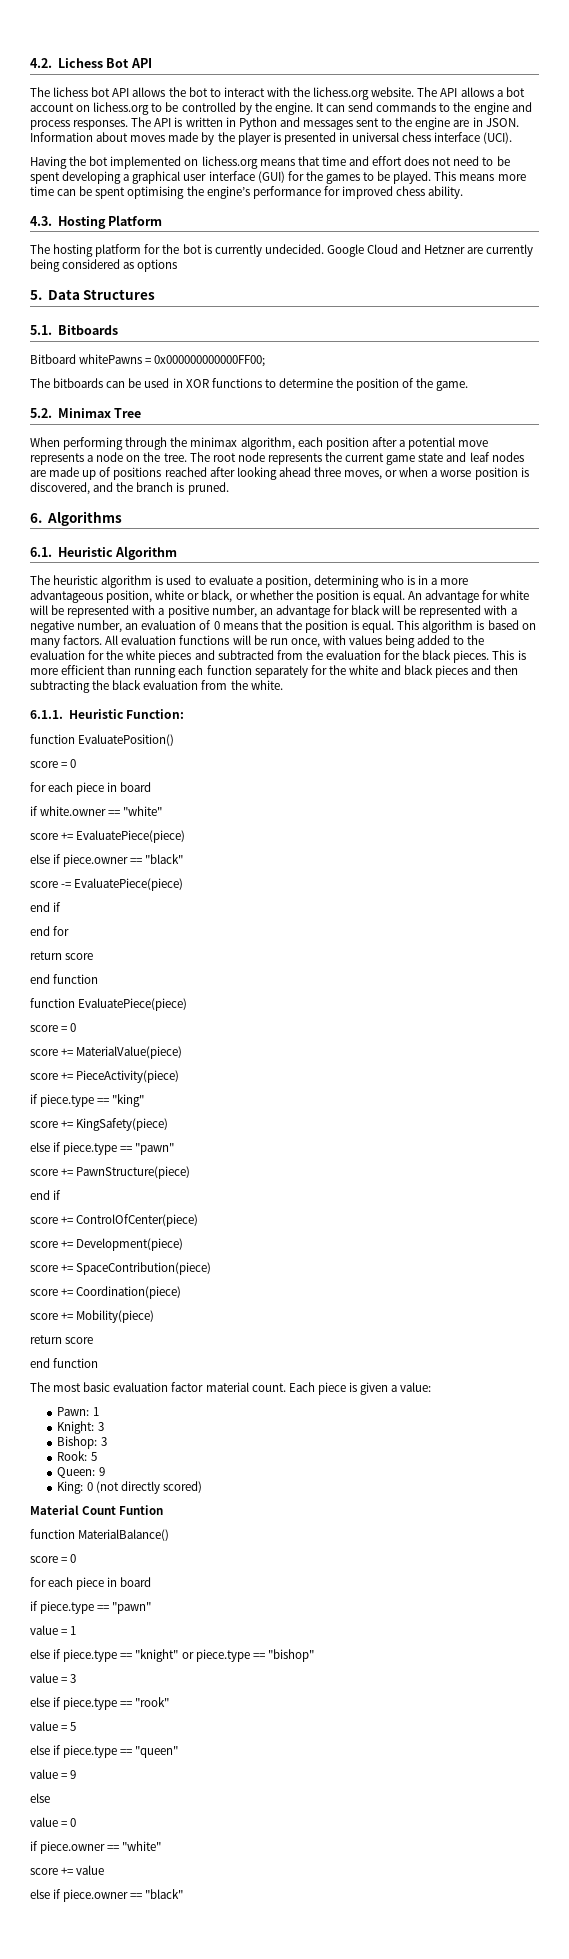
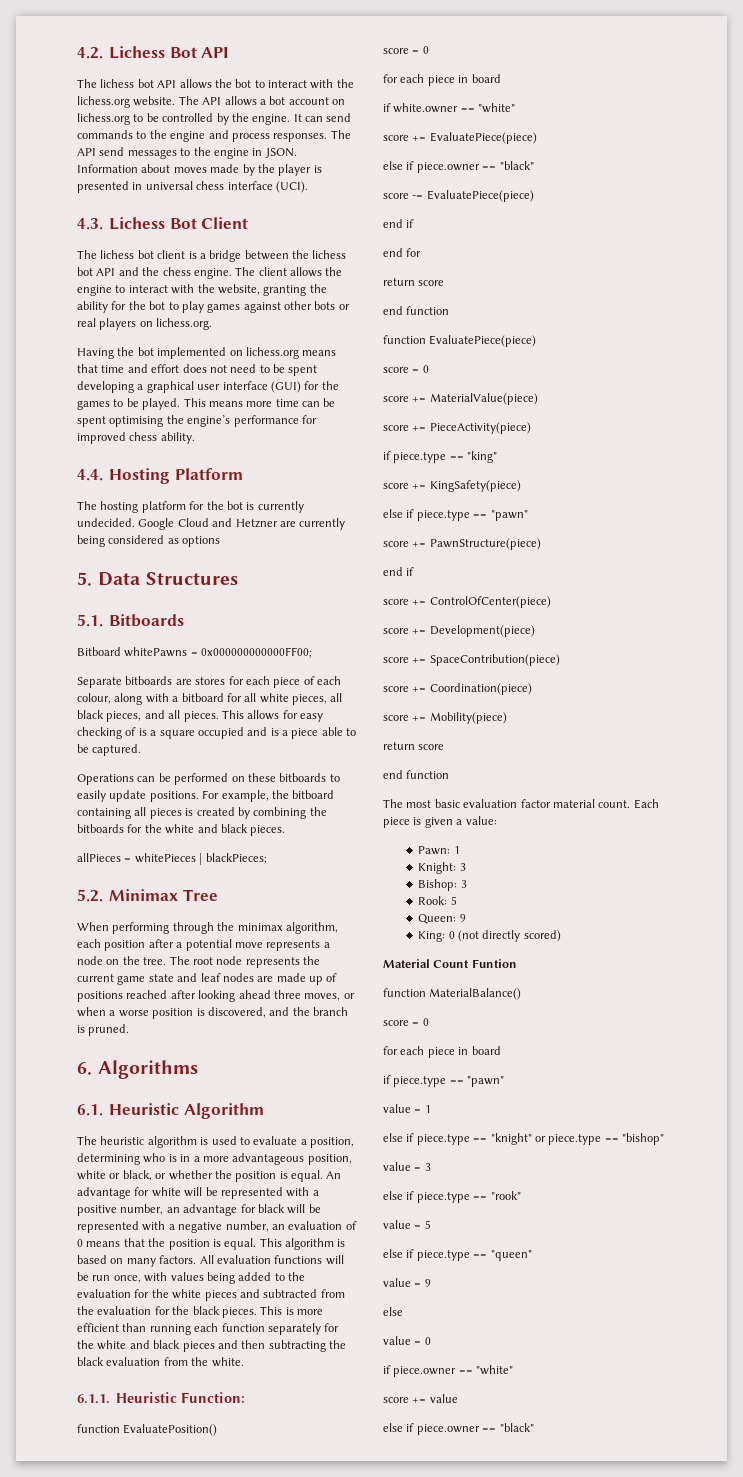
[174,117,470,130] is written in Python and messages sent to the engine are -> [99,147,249,159] send messages to the engine
(513, 138) none -> [77,217,249,230] [77,250,347,262] [77,267,343,279] [77,284,327,296] [77,301,350,313] [77,318,213,330] // 4.3. Lichess Bot Client // The lichess bot client is a bridge between the lichess bot API and the chess engine. The client allows the engine to interact with the website, granting the ability for the bot to play games against other bots or real players on lichess.org.
[30,216,52,226] 4.3. -> [77,469,103,481] 4.4.
[30,378,469,391] The bitboards can be used in XOR functions to determine the position of the game. -> [77,676,341,688] [77,693,343,705] [77,710,323,722] [77,727,357,739] [77,744,142,756] [77,773,340,785] [77,790,335,802] [77,807,327,819] [77,824,286,836] [77,853,267,865] Separate bitboards are stores for each piece of each colour, along with a bitboard for all white pieces, all black pieces, and all pieces. This allows for easy checking of is a square occupied and is a piece able to be captured. // Operations can be performed on these bitboards to easily update positions. For example, the bitboard containing all pieces is created by combining the bitboards for the white and black pieces. // allPieces = whitePieces | blackPieces;

